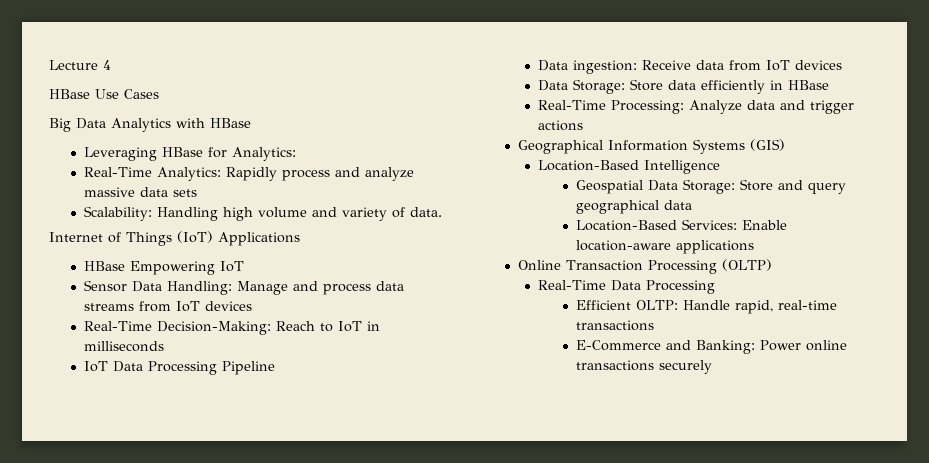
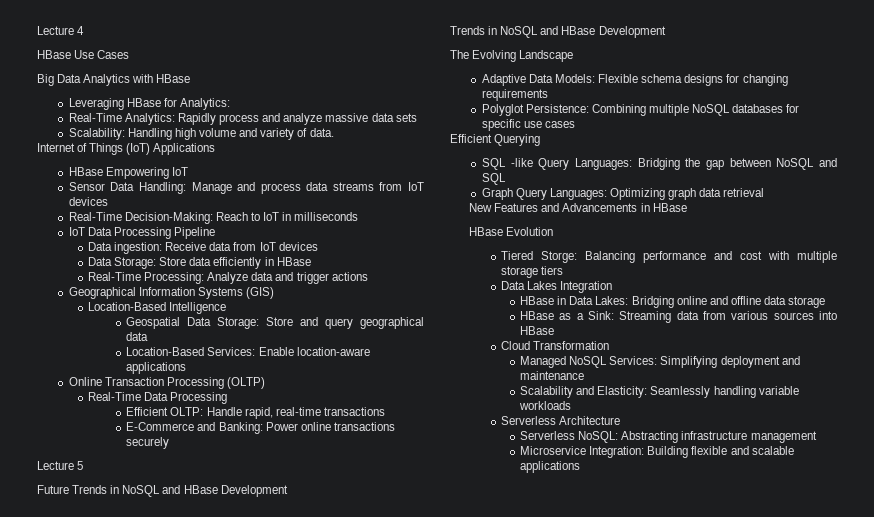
(713, 367) none -> [37,461,84,470] [37,485,288,497] [450,26,666,38] [450,50,574,62] [481,74,788,86] [481,89,548,101] [481,104,800,116] [481,119,576,131] [450,134,541,146] [481,158,837,170] [481,173,506,185] [481,188,765,200] [469,203,687,212] [469,227,554,236] [500,251,837,263] [500,266,564,278] [500,281,613,293] [520,296,826,308] [520,311,837,323] [520,326,555,335] [500,341,610,350] [520,356,800,368] [520,371,585,380] [520,386,799,398] [519,401,572,410] [500,416,621,425] [520,431,817,443] [520,446,794,458] [520,461,581,473] // Lecture 5 // Future Trends in NoSQL and HBase Development // Trends in NoSQL and HBase Development // The Evolving Landscape // Adaptive Data Models: Flexible schema designs for changing requirements // Polyglot Persistence: Combining multiple NoSQL databases for specific use cases // Efficient Querying // SQL -like Query Languages: Bridging the gap between NoSQL and SQL // Graph Query Languages: Optimizing graph data retrieval // New Features and Advancements in HBase // HBase Evolution // Tiered Storge: Balancing performance and cost with multiple storage tiers // Data Lakes Integration // HBase in Data Lakes: Bridging online and offline data storage // HBase as a Sink: Streaming data from various sources into HBase // Cloud Transformation // Managed NoSQL Services: Simplifying deployment and maintenance // Scalability and Elasticity: Seamlessly handling variable workloads // Serverless Architecture // Serverless NoSQL: Abstracting infrastructure management // Microservice Integration: Building flexible and scalable applications

